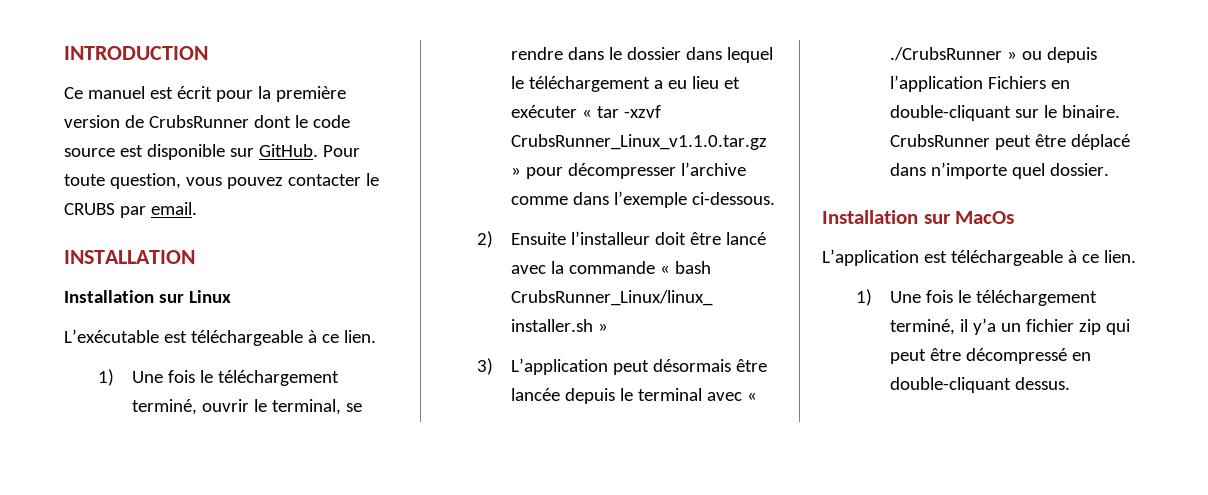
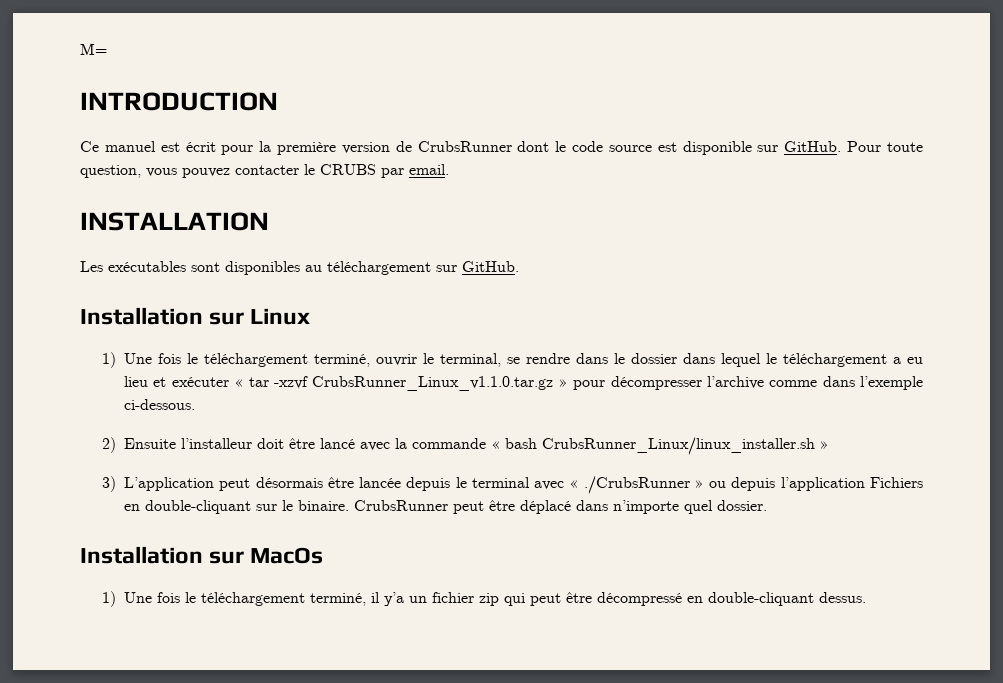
(64, 53) none -> [80,43,107,55] M= //
[64,290,231,303] [64,329,376,346] Installation sur Linux // L’exécutable est téléchargeable à ce lien. -> [80,261,519,275] [80,307,311,325] Les exécutables sont disponibles au téléchargement sur GitHub. // Installation sur Linux
[822,249,1136,266] // L’application est téléchargeable à ce lien. -> (324, 555) none

